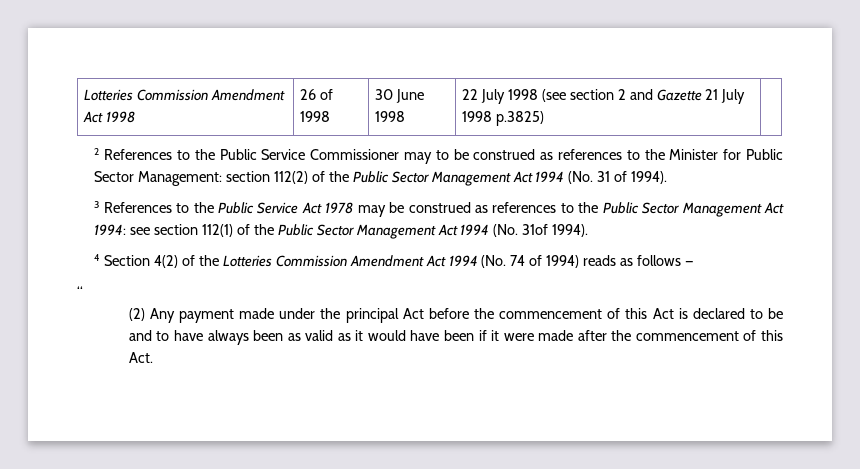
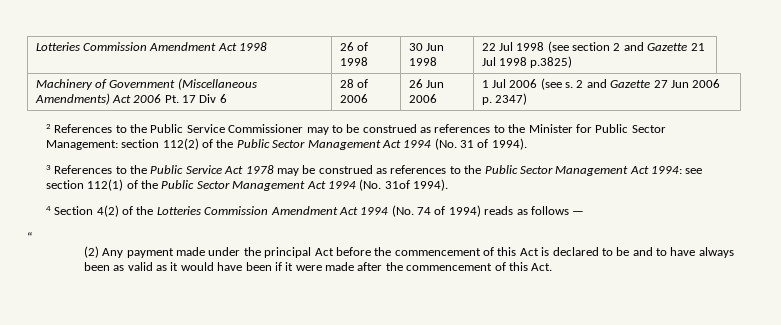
[396,89,425,103] June -> [425,43,444,51] Jun
[481,89,506,104] July -> [498,42,513,51] Jul
[721,89,746,104] July -> [481,57,496,66] Jul
(545, 118) | -> [35,78,257,90] [34,93,227,105] [339,79,368,88] [339,94,368,103] [408,79,444,88] [408,94,437,103] [481,78,721,90] [481,93,527,105] // Machinery of Government (Miscellaneous Amendments) Act 2006 Pt. 17 Div 6 | 28 of 2006 | 26 Jun 2006 | 1 Jul 2006 (see s. 2 and Gazette 27 Jun 2006 p. 2347)

